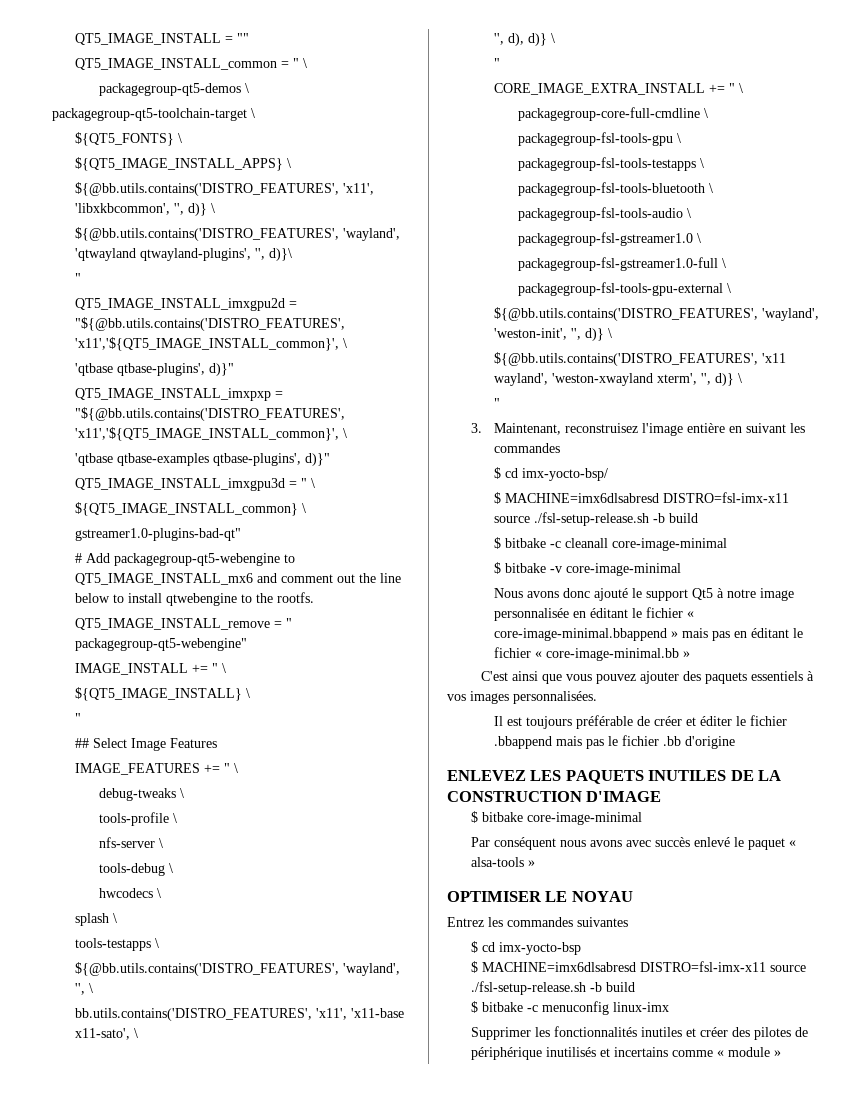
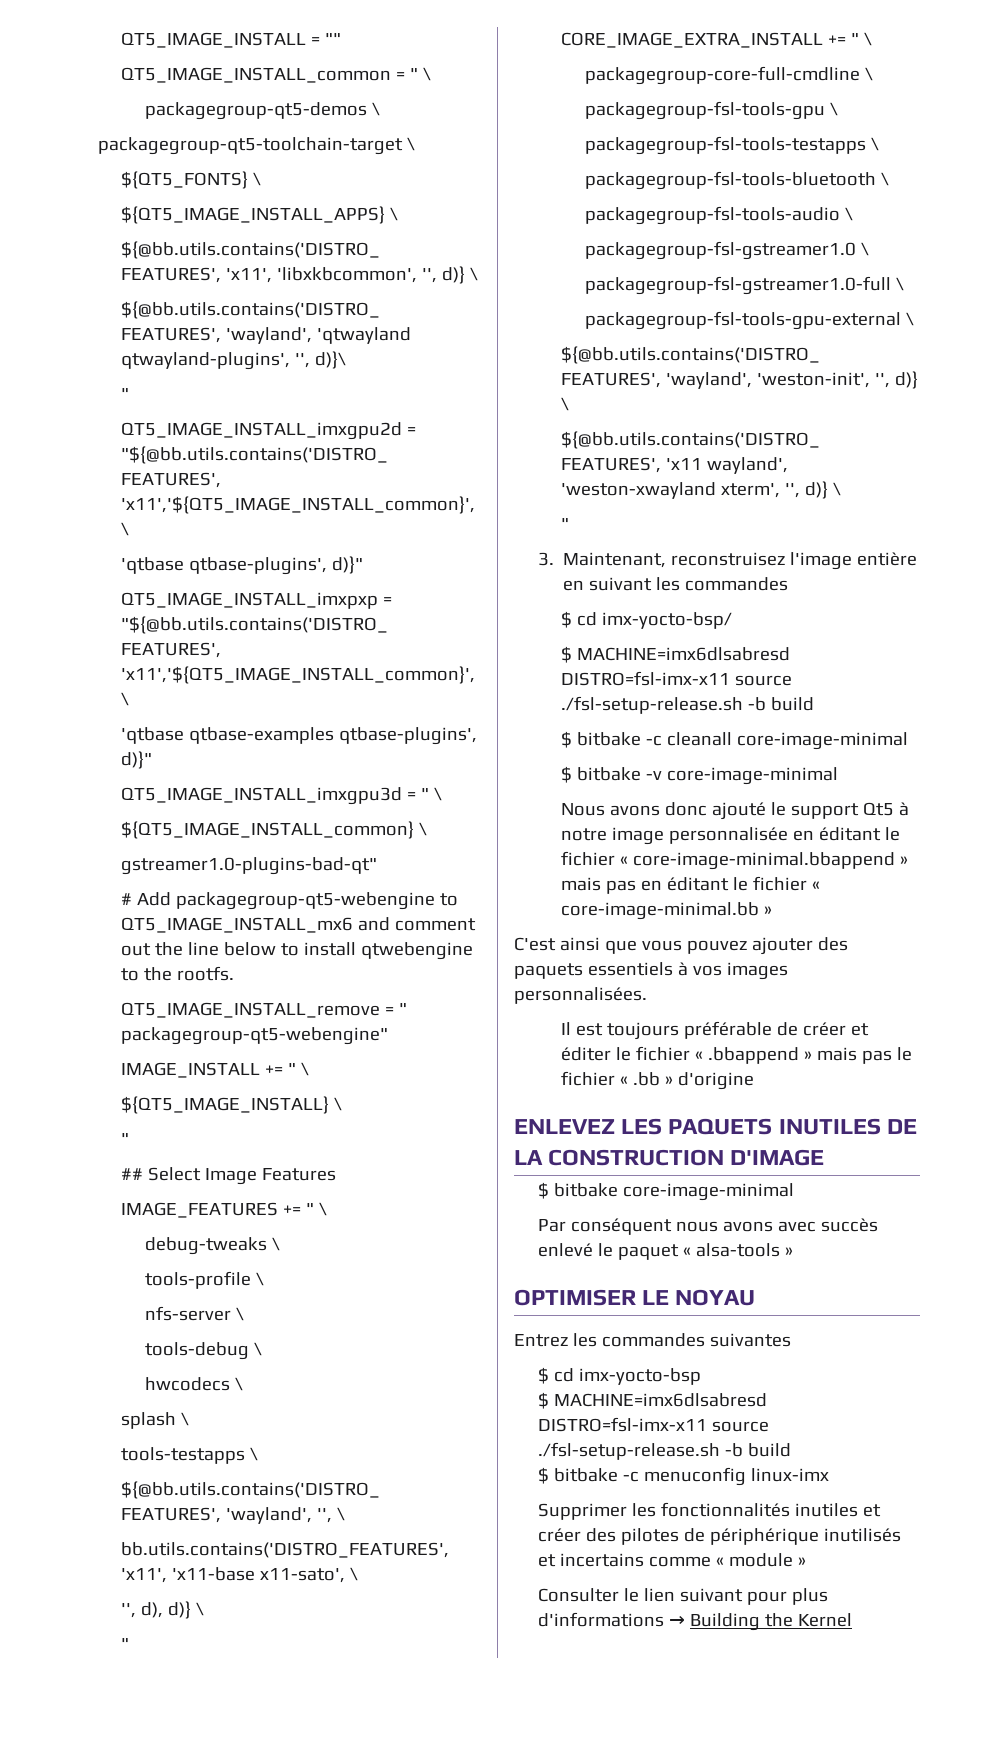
[494,736,553,749] .bbappend -> [695,1047,813,1064] « .bbappend »
[663,736,682,746] .bb -> [620,1072,674,1086] « .bb »
(781, 1053) none -> [537,1588,828,1605] [537,1612,852,1631] // Consulter le lien suivant pour plus d'informations → Building the Kernel

